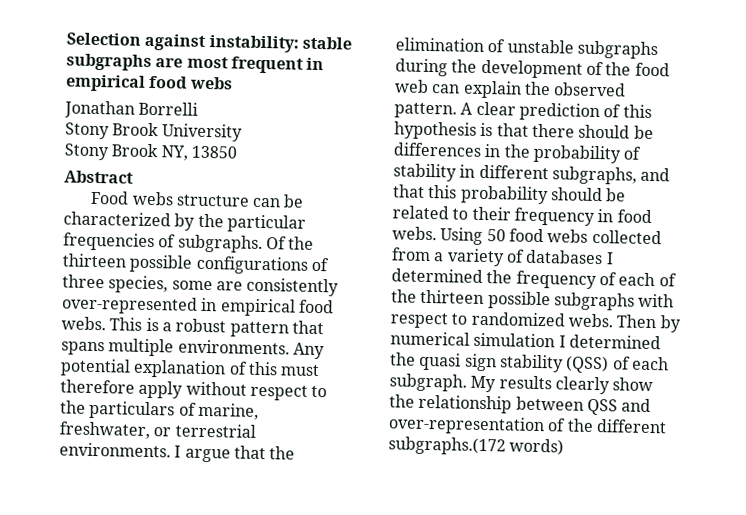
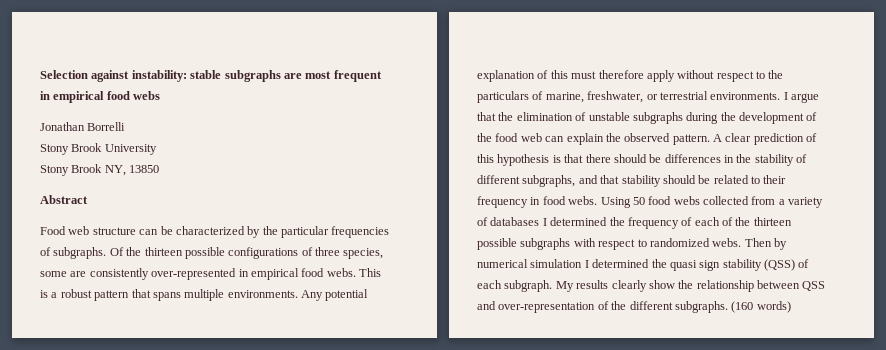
[131,191,174,206] webs -> [68,226,90,235] web
[532,144,643,164] [393,163,476,182] probability of stability in -> [754,154,808,166] stability of
[428,184,549,205] this probability -> [621,175,661,187] stability
[388,436,506,456] subgraphs.(172 -> [674,301,754,313] subgraphs. (160

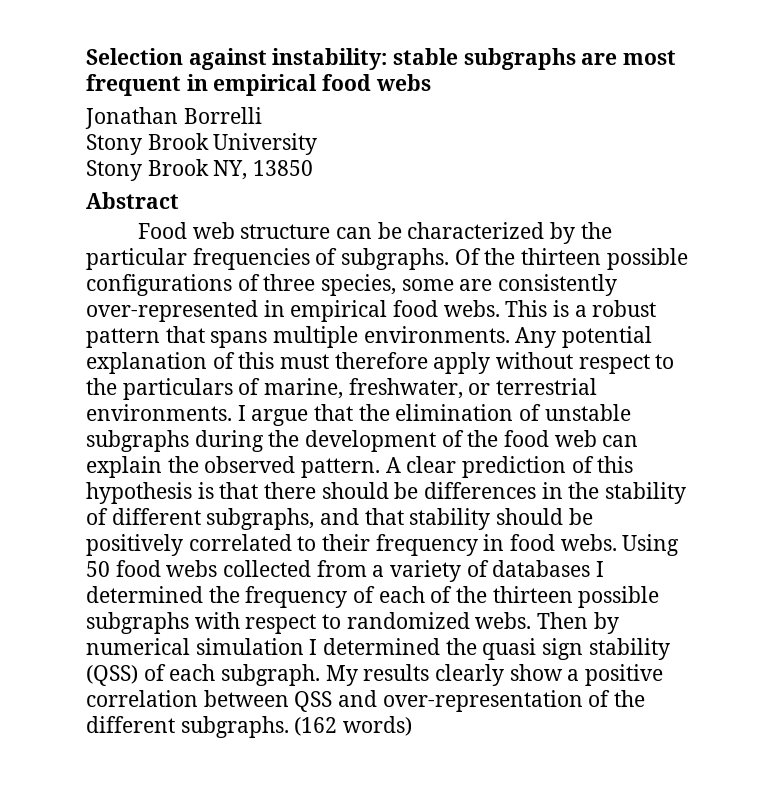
[713,175,749,184] related -> [86,534,292,556] positively correlated
[678,280,754,292] the relationship -> [567,664,664,686] [86,690,198,707] a positive correlation
[731,301,754,313] (160 -> [294,717,338,736] (162

